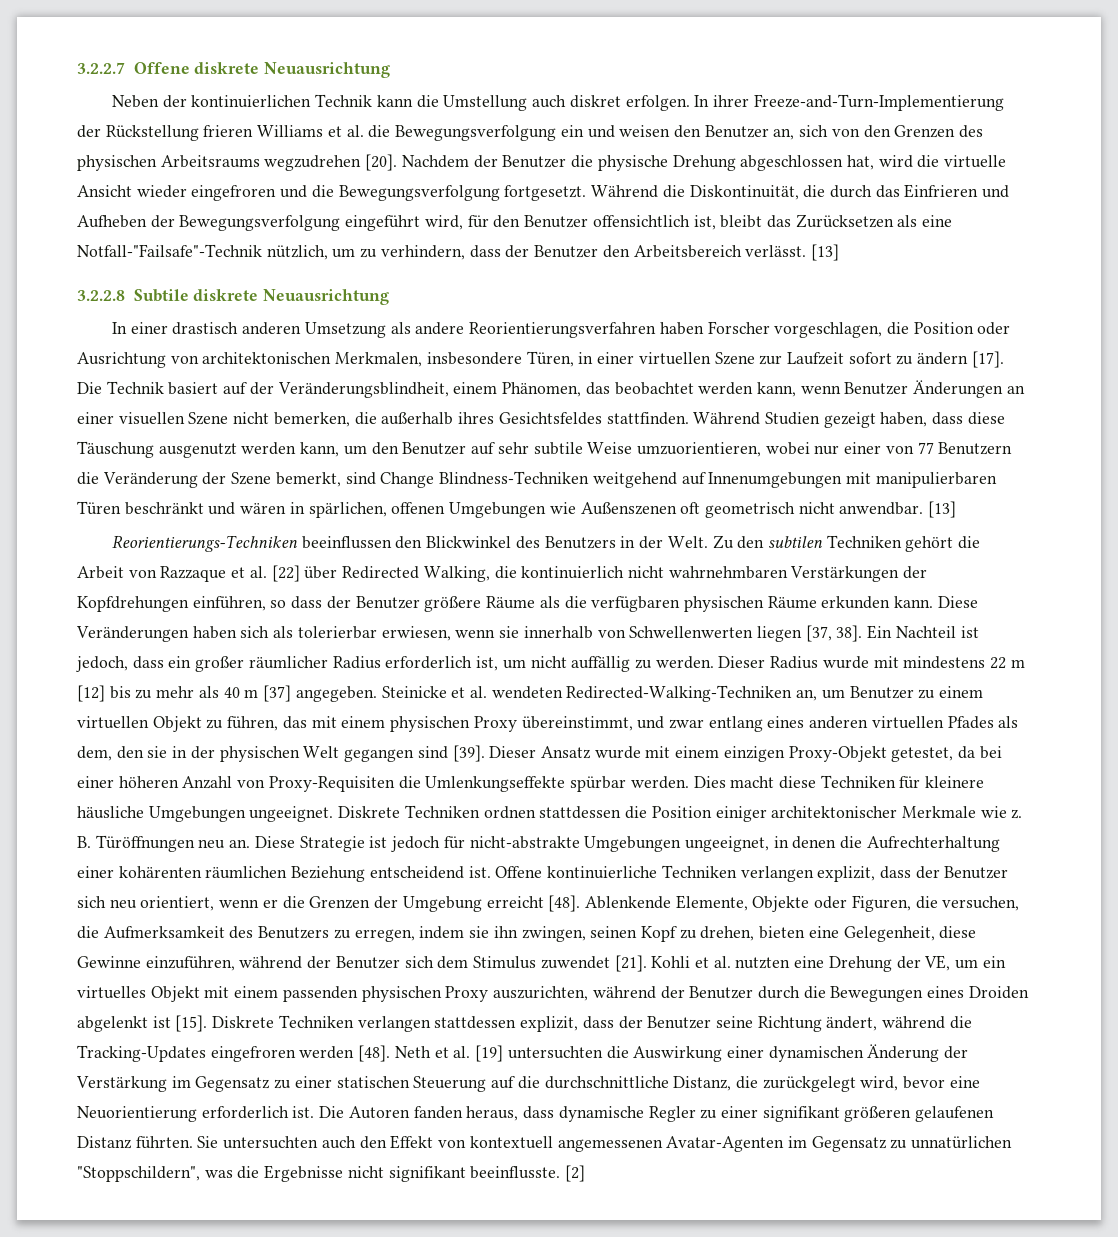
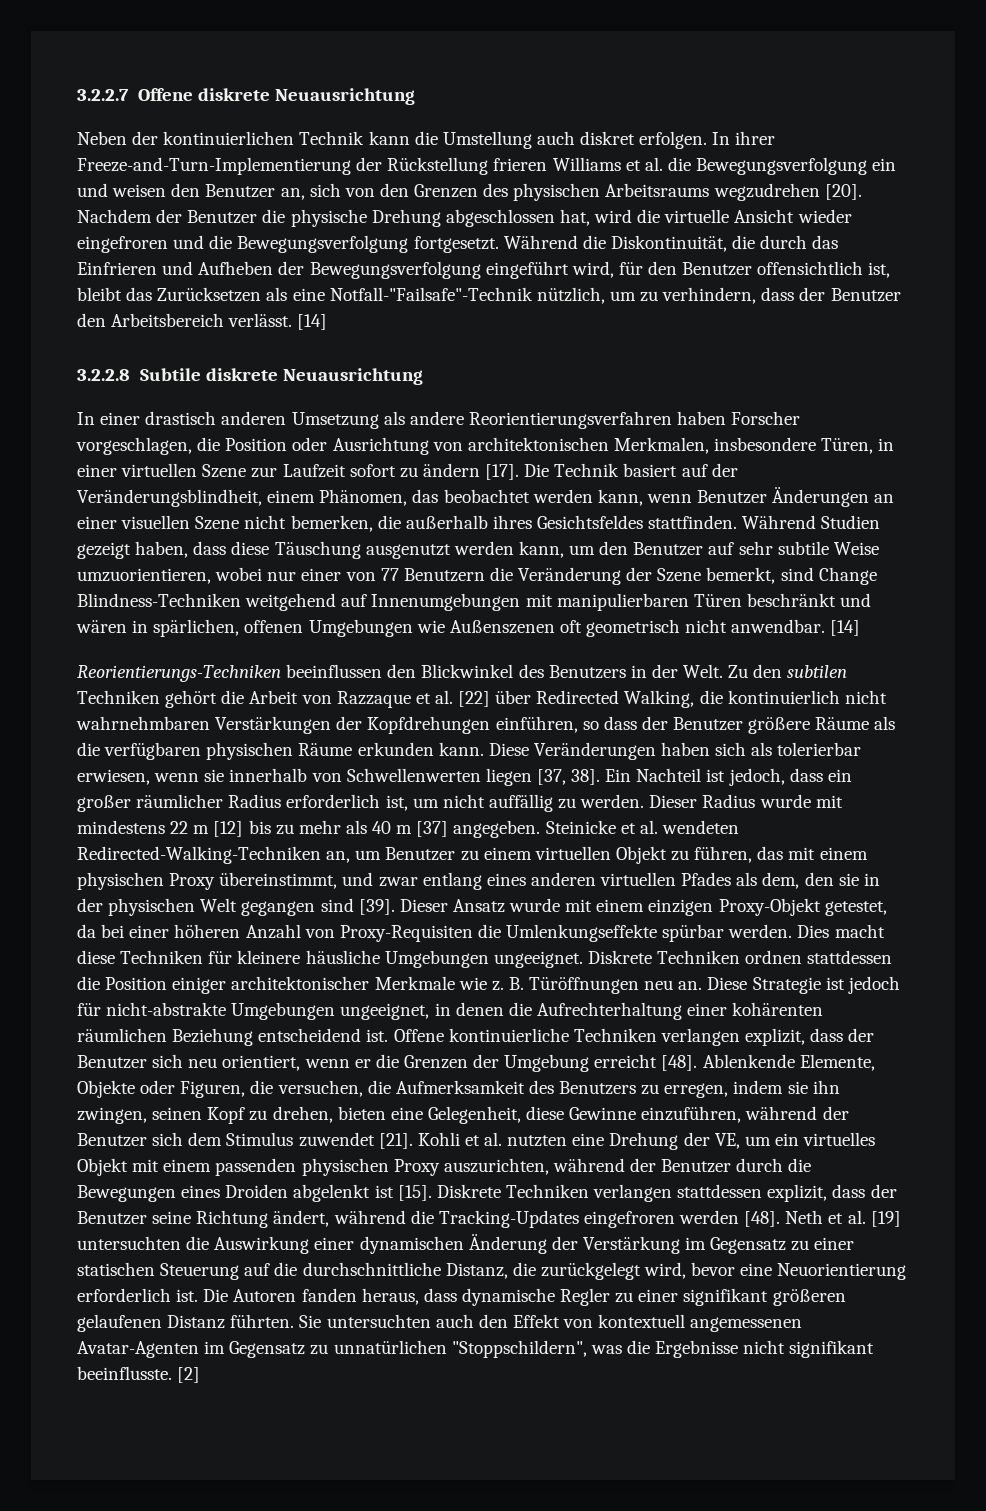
[810,244,839,261] [13] -> [297,314,328,330] [14]
[928,501,957,518] [13] -> [830,620,861,636] [14]

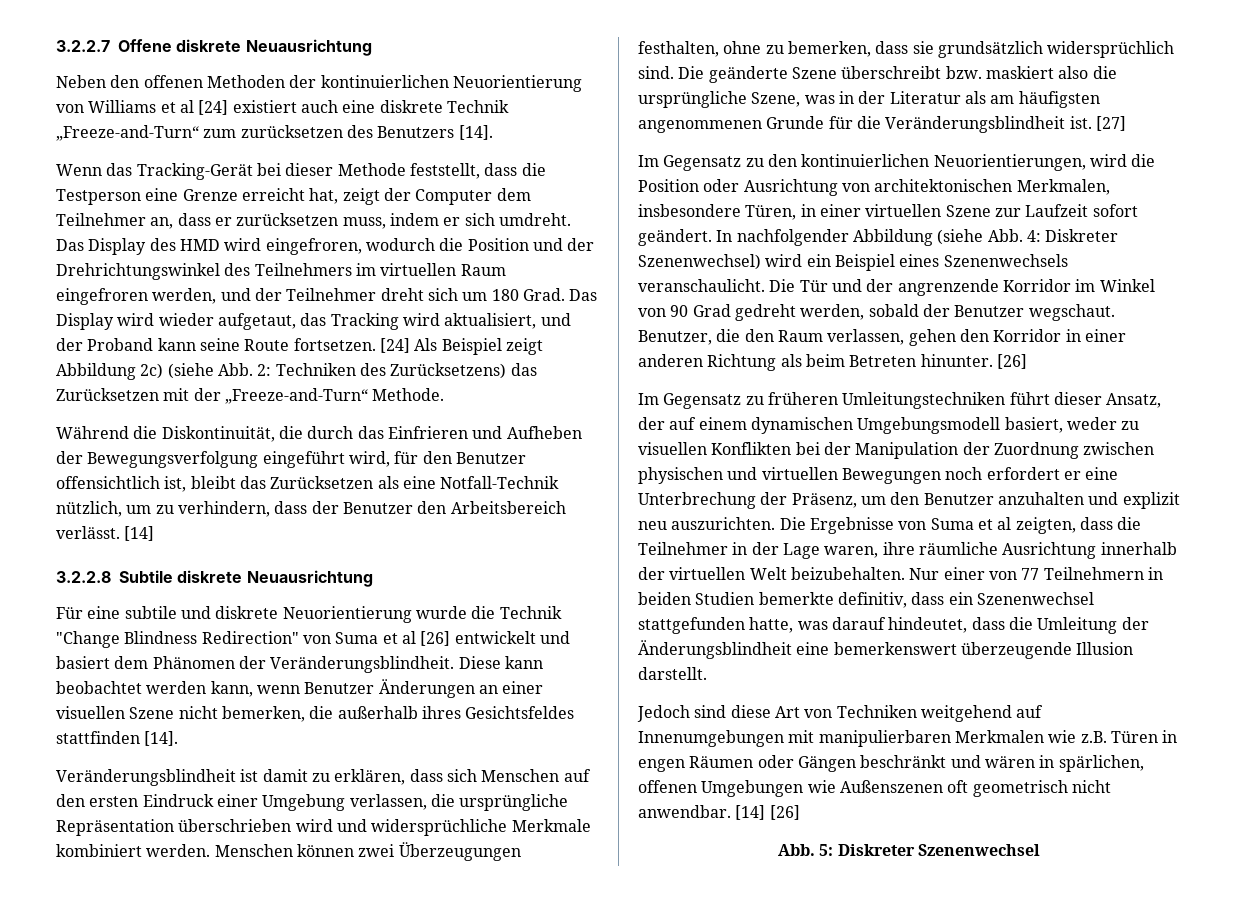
[132,131,776,149] [77,157,897,175] [77,183,862,201] [77,209,852,227] [77,235,499,253] der kontinuierlichen Technik kann die Umstellung auch diskret erfolgen. In ihrer Freeze-and-Turn-Implementierung der Rückstellung frieren Williams et al. die Bewegungsverfolgung ein und weisen den Benutzer an, sich von den Grenzen des physischen Arbeitsraums wegzudrehen [20]. Nachdem der Benutzer die physische Drehung abgeschlossen hat, wird die virtuelle Ansicht wieder eingefroren und die Bewegungsverfolgung fortgesetzt. -> [110,75,582,92] [56,100,509,115] [56,125,493,141] [56,163,546,180] [56,188,531,205] [56,213,571,229] [56,238,595,255] [56,263,506,280] [56,288,598,305] [56,313,571,330] [56,338,543,355] [56,363,537,380] [56,388,445,404] den offenen Methoden der kontinuierlichen Neuorientierung von Williams et al [24] existiert auch eine diskrete Technik „Freeze-and-Turn“ zum zurücksetzen des Benutzers [14]. // Wenn das Tracking-Gerät bei dieser Methode feststellt, dass die Testperson eine Grenze erreicht hat, zeigt der Computer dem Teilnehmer an, dass er zurücksetzen muss, indem er sich umdreht. Das Display des HMD wird eingefroren, wodurch die Position und der Drehrichtungswinkel des Teilnehmers im virtuellen Raum eingefroren werden, und der Teilnehmer dreht sich um 180 Grad. Das Display wird wieder aufgetaut, das Tracking wird aktualisiert, und der Proband kann seine Route fortsetzen. [24] Als Beispiel zeigt Abbildung 2c) (siehe Abb. 2: Techniken des Zurücksetzens) das Zurücksetzen mit der „Freeze-and-Turn“ Methode. //
[329,287,533,301] Notfall-"Failsafe"-Technik -> [440,476,560,489] Notfall-Technik
[77,411,801,429] [76,437,192,455] In einer drastisch anderen Umsetzung als andere Reorientierungsverfahren haben Forscher vorgeschlagen, -> [56,606,562,623] [56,631,570,648] [56,656,543,673] [56,679,544,698] [56,706,575,722] [56,731,179,746] [56,769,591,786] [56,794,569,811] [56,819,591,836] [56,842,521,861] [638,41,1175,58] [638,66,1117,83] [638,91,1100,108] [638,116,1126,133] [638,154,1127,171] Für eine subtile und diskrete Neuorientierung wurde die Technik "Change Blindness Redirection" von Suma et al [26] entwickelt und basiert dem Phänomen der Veränderungsblindheit. Diese kann beobachtet werden kann, wenn Benutzer Änderungen an einer visuellen Szene nicht bemerken, die außerhalb ihres Gesichtsfeldes stattfinden [14]. // Veränderungsblindheit ist damit zu erklären, dass sich Menschen auf den ersten Eindruck einer Umgebung verlassen, die ursprüngliche Repräsentation überschrieben wird und widersprüchliche Merkmale kombiniert werden. Menschen können zwei Überzeugungen festhalten, ohne zu bemerken, dass sie grundsätzlich widersprüchlich sind. Die geänderte Szene überschreibt bzw. maskiert also die ursprüngliche Szene, was in der Literatur als am häufigsten angenommenen Grunde für die Veränderungsblindheit ist. [27] // Im Gegensatz zu den kontinuierlichen Neuorientierungen, wird
[399,463,738,480] [77,487,895,507] [77,515,881,532] [77,541,879,559] [77,567,877,585] [77,593,241,607] zu ändern [17]. Die Technik basiert auf der Veränderungsblindheit, einem Phänomen, das beobachtet werden kann, wenn Benutzer Änderungen an einer visuellen Szene nicht bemerken, die außerhalb ihres Gesichtsfeldes stattfinden. Während Studien gezeigt haben, dass diese Täuschung ausgenutzt werden kann, um den Benutzer auf sehr subtile Weise umzuorientieren, wobei nur einer von 77 Benutzern die Veränderung der Szene bemerkt, sind Change Blindness-Techniken -> [638,229,1119,246] [638,254,1068,271] [638,279,1155,296] [638,304,1115,321] [638,329,1126,346] [638,354,1027,371] [638,392,1162,409] [638,417,1140,434] [638,442,1155,459] [638,467,1119,484] [638,492,1180,509] [638,517,1142,534] [638,542,1177,559] [638,567,1163,580] [638,592,1094,608] [638,617,1149,634] [638,640,1134,659] [638,667,707,680] [637,705,917,722] geändert. In nachfolgender Abbildung (siehe Abb. 4: Diskreter Szenenwechsel) wird ein Beispiel eines Szenenwechsels veranschaulicht. Die Tür und der angrenzende Korridor im Winkel von 90 Grad gedreht werden, sobald der Benutzer wegschaut. Benutzer, die den Raum verlassen, gehen den Korridor in einer anderen Richtung als beim Betreten hinunter. [26] // Im Gegensatz zu früheren Umleitungstechniken führt dieser Ansatz, der auf einem dynamischen Umgebungsmodell basiert, weder zu visuellen Konflikten bei der Manipulation der Zuordnung zwischen physischen und virtuellen Bewegungen noch erfordert er eine Unterbrechung der Präsenz, um den Benutzer anzuhalten und explizit neu auszurichten. Die Ergebnisse von Suma et al zeigten, dass die Teilnehmer in der Lage waren, ihre räumliche Ausrichtung innerhalb der virtuellen Welt beizubehalten. Nur einer von 77 Teilnehmern in beiden Studien bemerkte definitiv, dass ein Szenenwechsel stattgefunden hatte, was darauf hindeutet, dass die Umleitung der Änderungsblindheit eine bemerkenswert überzeugende Illusion darstellt. // Jedoch sind diese Art von Techniken
[693,594,742,607] Türen -> [954,730,1178,743] [638,755,856,772] Merkmalen wie z.B. Türen in engen Räumen oder Gängen
[77,664,848,682] [77,690,887,708] [76,716,896,734] [77,742,862,760] [77,768,852,786] [77,794,843,812] [77,820,739,838] [77,846,868,864] [77,872,880,890] [77,898,887,916] [77,924,885,942] [77,950,893,968] [77,976,900,994] [77,1002,824,1020] [77,1028,875,1046] [77,1054,875,1072] [77,1080,840,1098] [77,1106,849,1124] [77,1132,876,1150] [77,1158,812,1176] [77,1184,897,1202] [77,1210,901,1228] [77,1234,855,1254] [77,1262,907,1280] [77,1288,846,1306] [77,1314,803,1332] [77,1340,875,1358] [77,1366,201,1383] // Reorientierungs-Techniken beeinflussen den Blickwinkel des Benutzers in der Welt. Zu den subtilen Techniken gehört die Arbeit von Razzaque et al. [22] über Redirected Walking, die kontinuierlich nicht wahrnehmbaren Verstärkungen der Kopfdrehungen einführen, so dass der Benutzer größere Räume als die verfügbaren physischen Räume erkunden kann. Diese Veränderungen haben sich als tolerierbar erwiesen, wenn sie innerhalb von Schwellenwerten liegen [37, 38]. Ein Nachteil ist jedoch, dass ein großer räumlicher Radius erforderlich ist, um nicht auffällig zu werden. Dieser Radius wurde mit mindestens 22 m [12] bis zu mehr als 40 m [37] angegeben. Steinicke et al. wendeten Redirected-Walking-Techniken an, um Benutzer zu einem virtuellen Objekt zu führen, das mit einem physischen Proxy übereinstimmt, und zwar entlang eines anderen virtuellen Pfades als dem, den sie in der physischen Welt gegangen sind [39]. Dieser Ansatz wurde mit einem einzigen Proxy-Objekt getestet, da bei einer höheren Anzahl von Proxy-Requisiten die Umlenkungseffekte spürbar werden. Dies macht diese Techniken für kleinere häusliche Umgebungen ungeeignet. Diskrete Techniken ordnen stattdessen die Position einiger architektonischer Merkmale wie z. B. Türöffnungen neu an. Diese Strategie ist jedoch für nicht-abstrakte Umgebungen ungeeignet, in denen die Aufrechterhaltung einer kohärenten räumlichen Beziehung entscheidend ist. Offene kontinuierliche Techniken verlangen explizit, dass der Benutzer sich neu orientiert, wenn er die Grenzen der Umgebung erreicht [48]. Ablenkende Elemente, Objekte oder Figuren, die versuchen, die Aufmerksamkeit des Benutzers zu erregen, indem sie ihn zwingen, seinen Kopf zu drehen, bieten eine Gelegenheit, diese Gewinne einzuführen, während der Benutzer sich dem Stimulus zuwendet [21]. Kohli et al. nutzten eine Drehung der VE, um ein virtuelles Objekt mit einem passenden physischen Proxy auszurichten, während der Benutzer durch die Bewegungen eines Droiden abgelenkt ist [15]. Diskrete Techniken verlangen stattdessen explizit, dass der Benutzer seine Richtung ändert, während die Tracking-Updates eingefroren werden [48]. Neth et al. [19] untersuchten die Auswirkung einer dynamischen Änderung der Verstärkung im Gegensatz zu einer statischen Steuerung auf die durchschnittliche Distanz, die zurückgelegt wird, bevor eine Neuorientierung erforderlich ist. Die Autoren fanden heraus, dass dynamische Regler zu einer signifikant größeren gelaufenen Distanz führten. Sie untersuchten auch den Effekt von kontextuell angemessenen Avatar-Agenten im Gegensatz zu unnatürlichen "Stoppschildern", was die Ergebnisse nicht signifikant beeinflusste. [2] -> [769,805,800,820] [778,844,1040,856] [26] // Abb. 5: Diskreter Szenenwechsel

